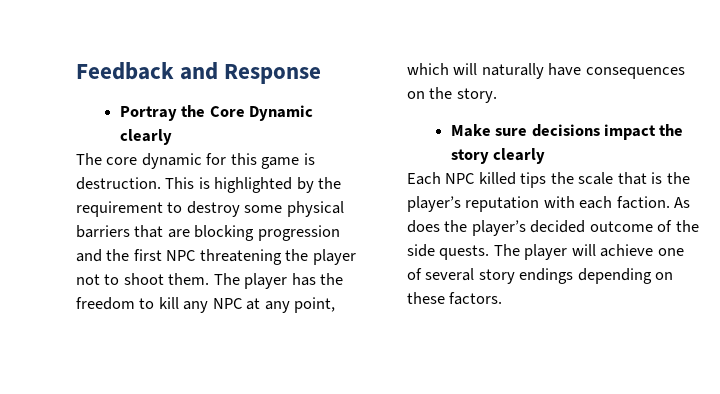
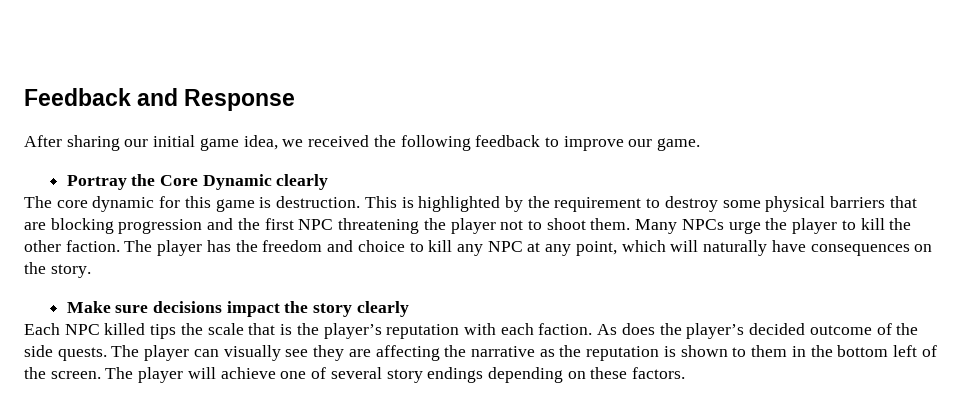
(322, 74) none -> [24,135,701,151] // After sharing our initial game idea, we received the following feedback to improve our game.
(210, 279) none -> [635,218,912,234] [24,240,120,252] Many NPCs urge the player to kill the other faction.
(135, 303) none -> [327,240,405,252] and choice
(568, 252) none -> [193,345,937,361] [24,367,184,383] can visually see they are affecting the narrative as the reputation is shown to them in the bottom left of the screen. The player

